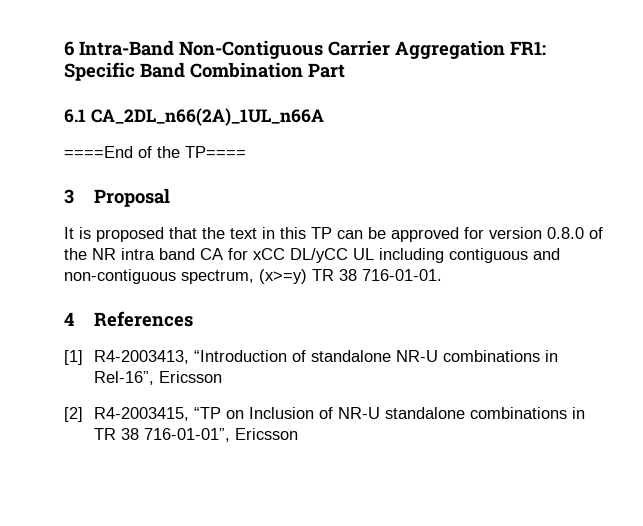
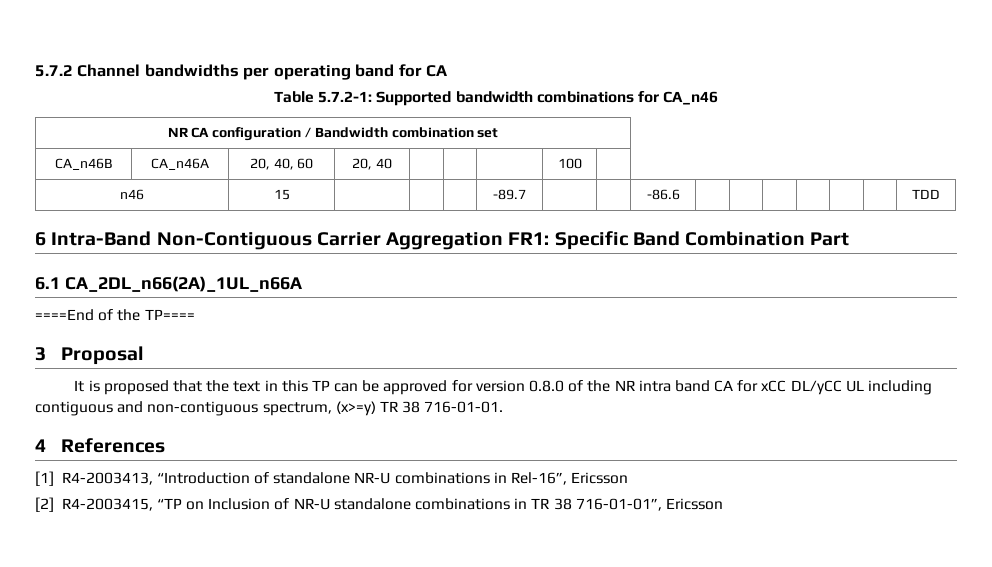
(64, 48) none -> [35,64,448,80] [273,91,719,106] [167,127,499,141] [54,158,113,170] [151,158,209,170] [249,158,314,170] [352,158,392,170] [557,158,582,169] [120,189,144,200] [273,189,290,200] [493,189,526,200] [646,189,680,200] [912,189,940,199] 5.7.2 Channel bandwidths per operating band for CA // Table 5.7.2-1: Supported bandwidth combinations for CA_n46 // NR CA configuration / Bandwidth combination set // CA_n46B | CA_n46A | 20, 40, 60 | 20, 40 | | | | 100 | // n46 | 15 | | | | -89.7 | | | -86.6 | | | | | | | TDD //

